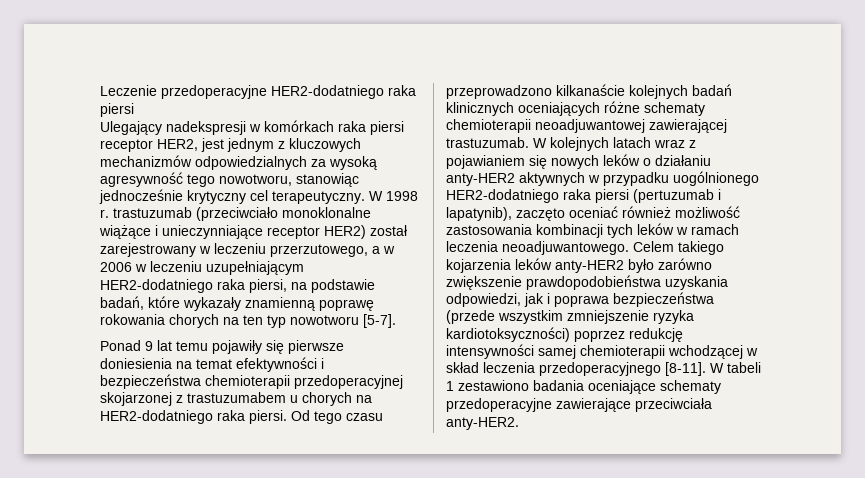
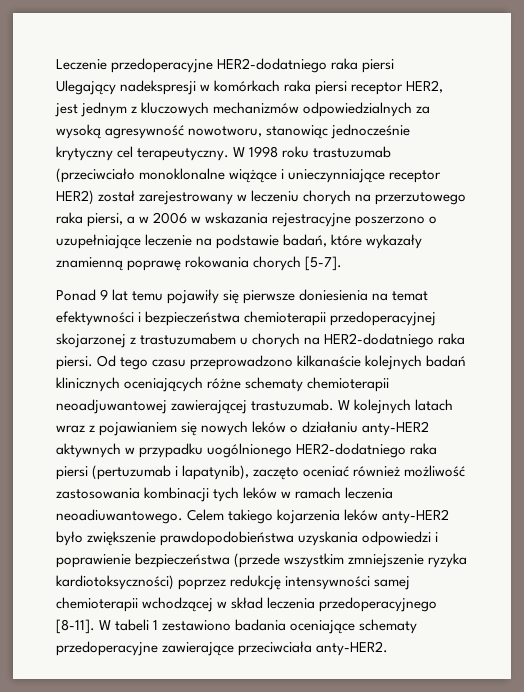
[187,174,215,187] tego -> (185, 132) none
[100,209,109,218] r. -> [282,146,310,158] roku
[270,244,395,257] [100,261,304,275] [100,279,287,293] przerzutowego, a w 2006 w leczeniu uzupełniającym HER2-dodatniego raka piersi, -> [303,190,467,205] [56,212,438,227] [56,234,193,249] chorych na przerzutowego raka piersi, a w 2006 w wskazania rejestracyjne poszerzono o uzupełniające leczenie
[223,315,359,328] na ten typ nowotworu -> (302, 263) none
[502,241,629,255] neoadjuwantowego. -> [56,509,183,524] neoadiuwantowego.
[658,258,712,270] zarówno -> (83, 538) none
[446,293,609,307] odpowiedzi, jak i poprawa -> [362,531,439,546] [56,554,131,568] odpowiedzi i poprawienie

